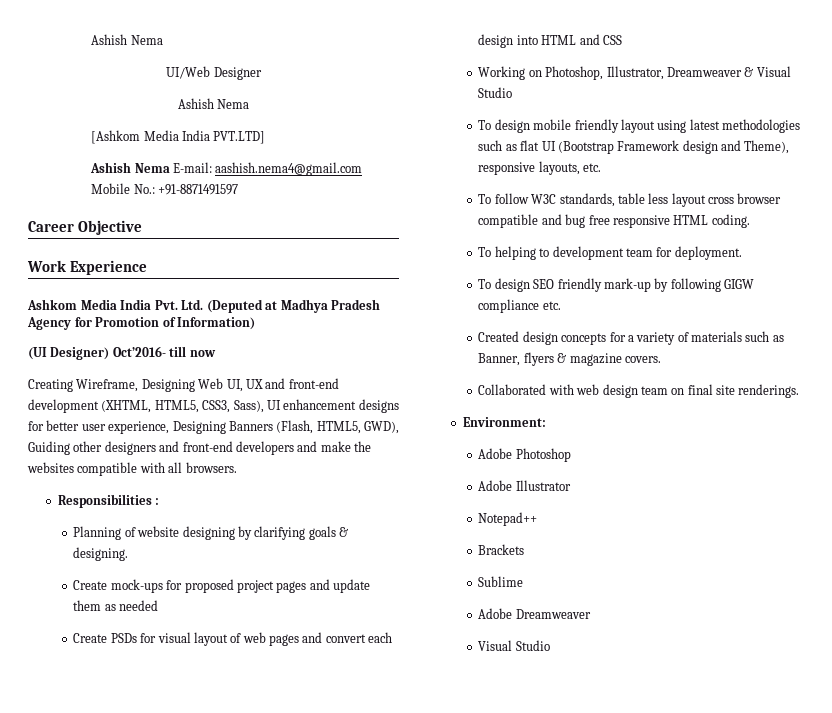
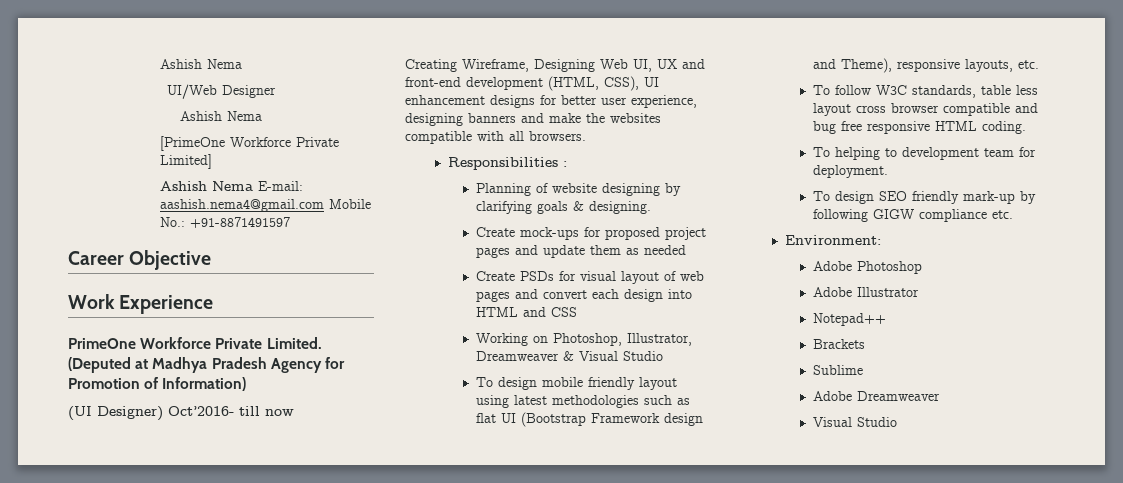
[91,130,266,144] [Ashkom Media India PVT.LTD] -> [159,136,339,151] [159,154,212,169] [PrimeOne Workforce Private Limited]
[27,299,204,310] Ashkom Media India Pvt. Ltd. -> [68,337,322,349] PrimeOne Workforce Private Limited.
[101,400,264,413] (XHTML, HTML5, CSS3, Sass), -> [548,76,639,91] (HTML, CSS),
[172,420,399,434] [28,441,294,455] Designing Banners (Flash, HTML5, GWD), Guiding other designers and front-end developers -> [405,113,516,126] designing banners
[478,331,784,345] [478,352,661,366] [478,384,800,398] // Created design concepts for a variety of materials such as Banner, flyers & magazine covers. // Collaborated with web design team on final site renderings. -> (1013, 214) none

